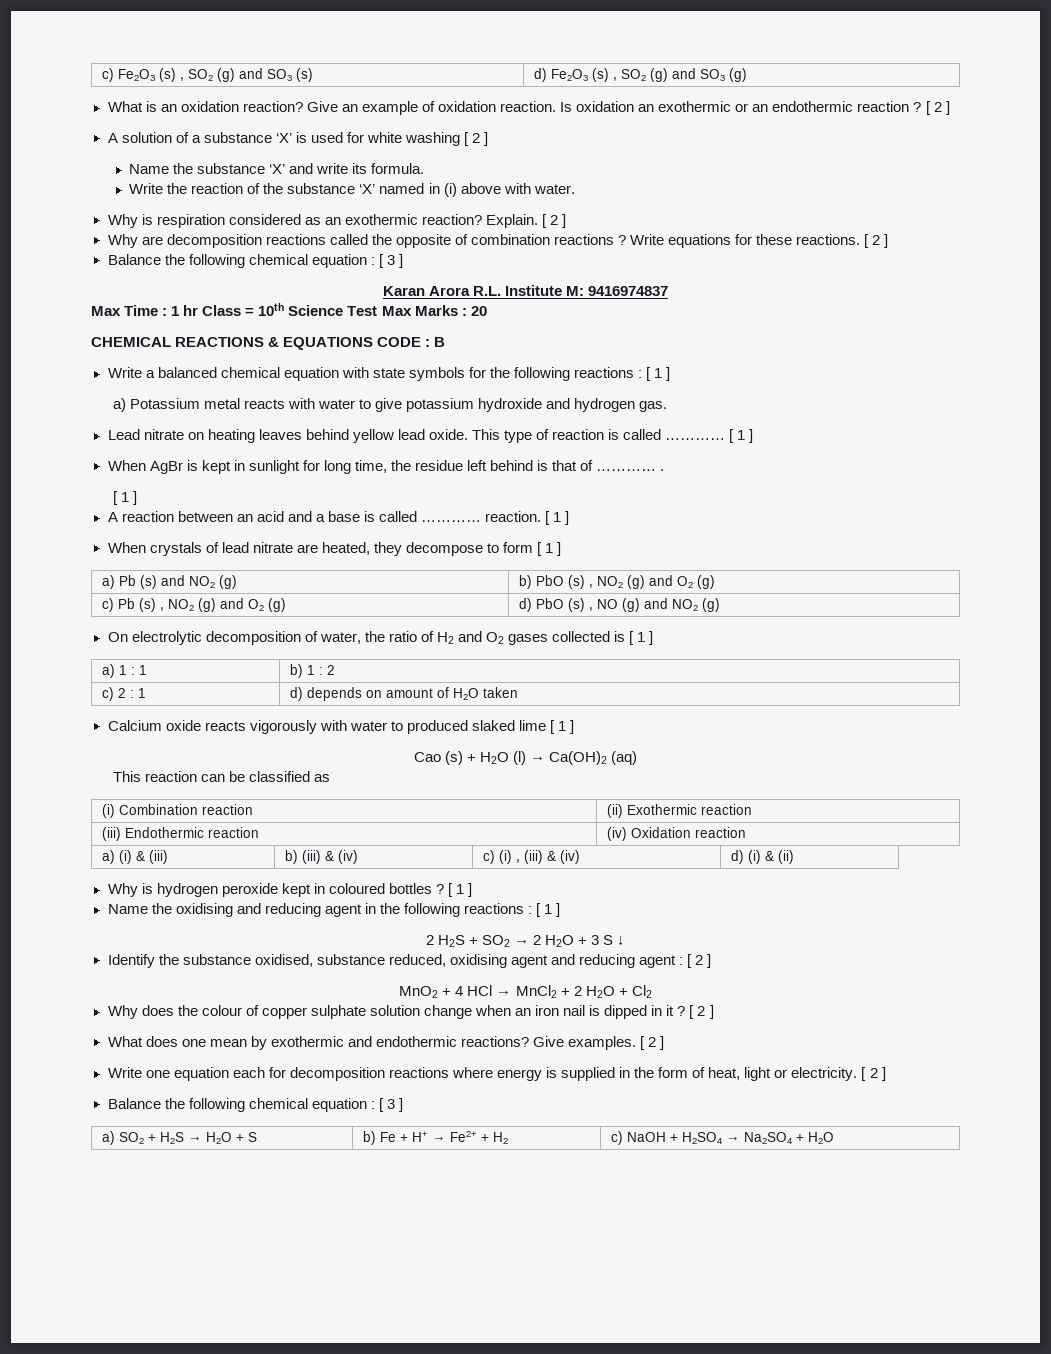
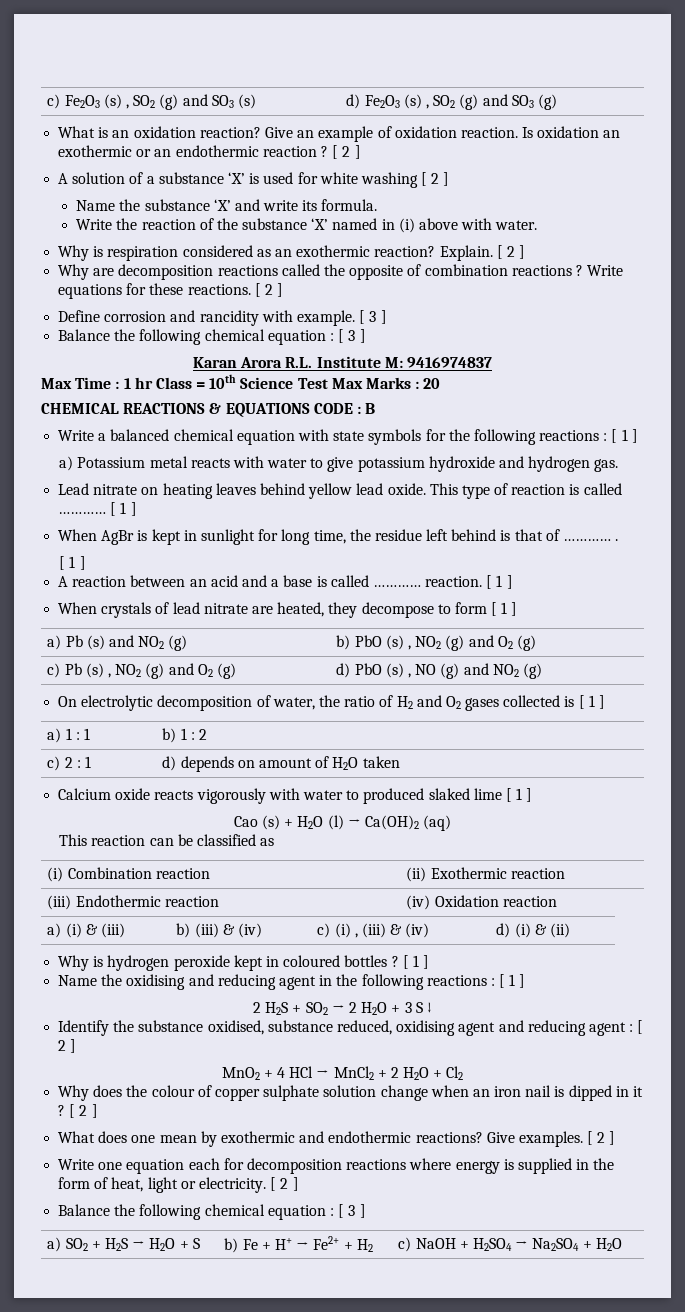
(889, 241) none -> [58,310,387,326] // Define corrosion and rancidity with example. [ 3 ]

